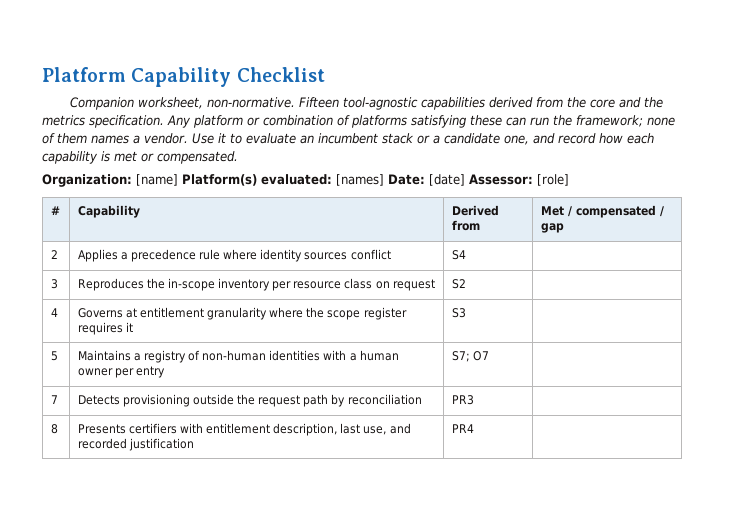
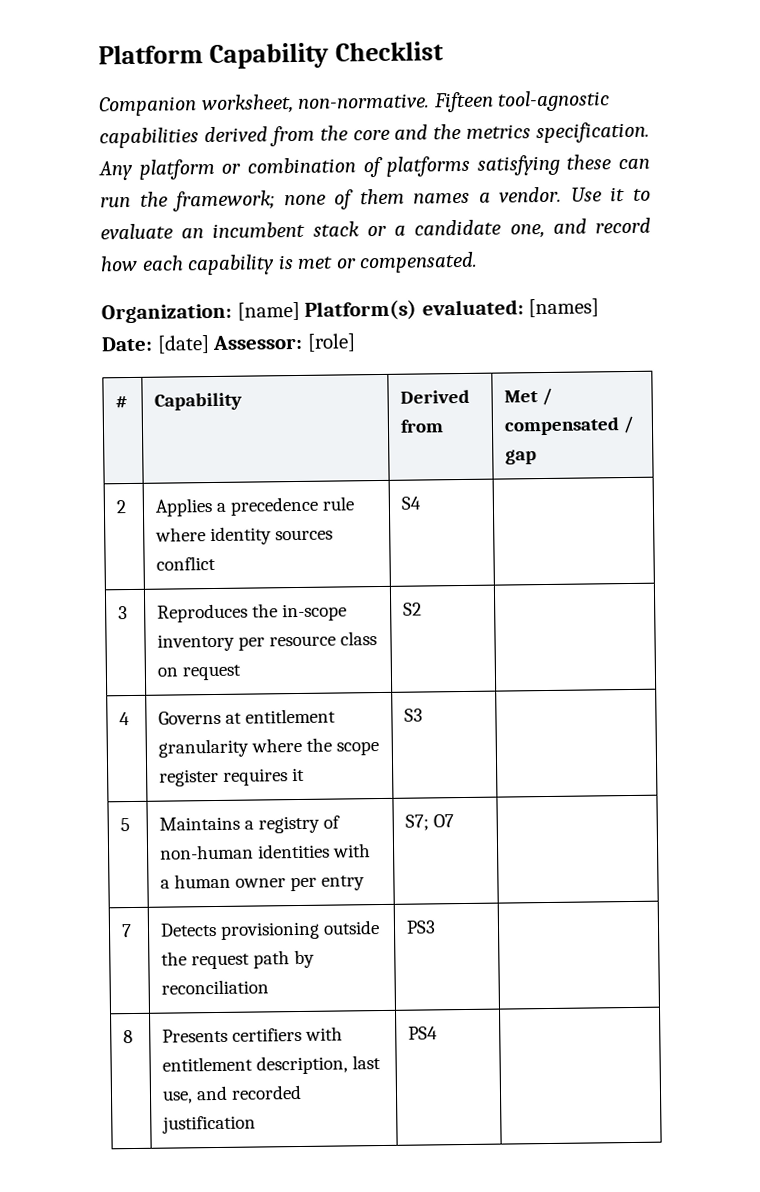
[451,395,474,405] PR3 -> [406,920,437,934] PS3
[451,424,474,433] PR4 -> [408,1026,439,1040] PS4

